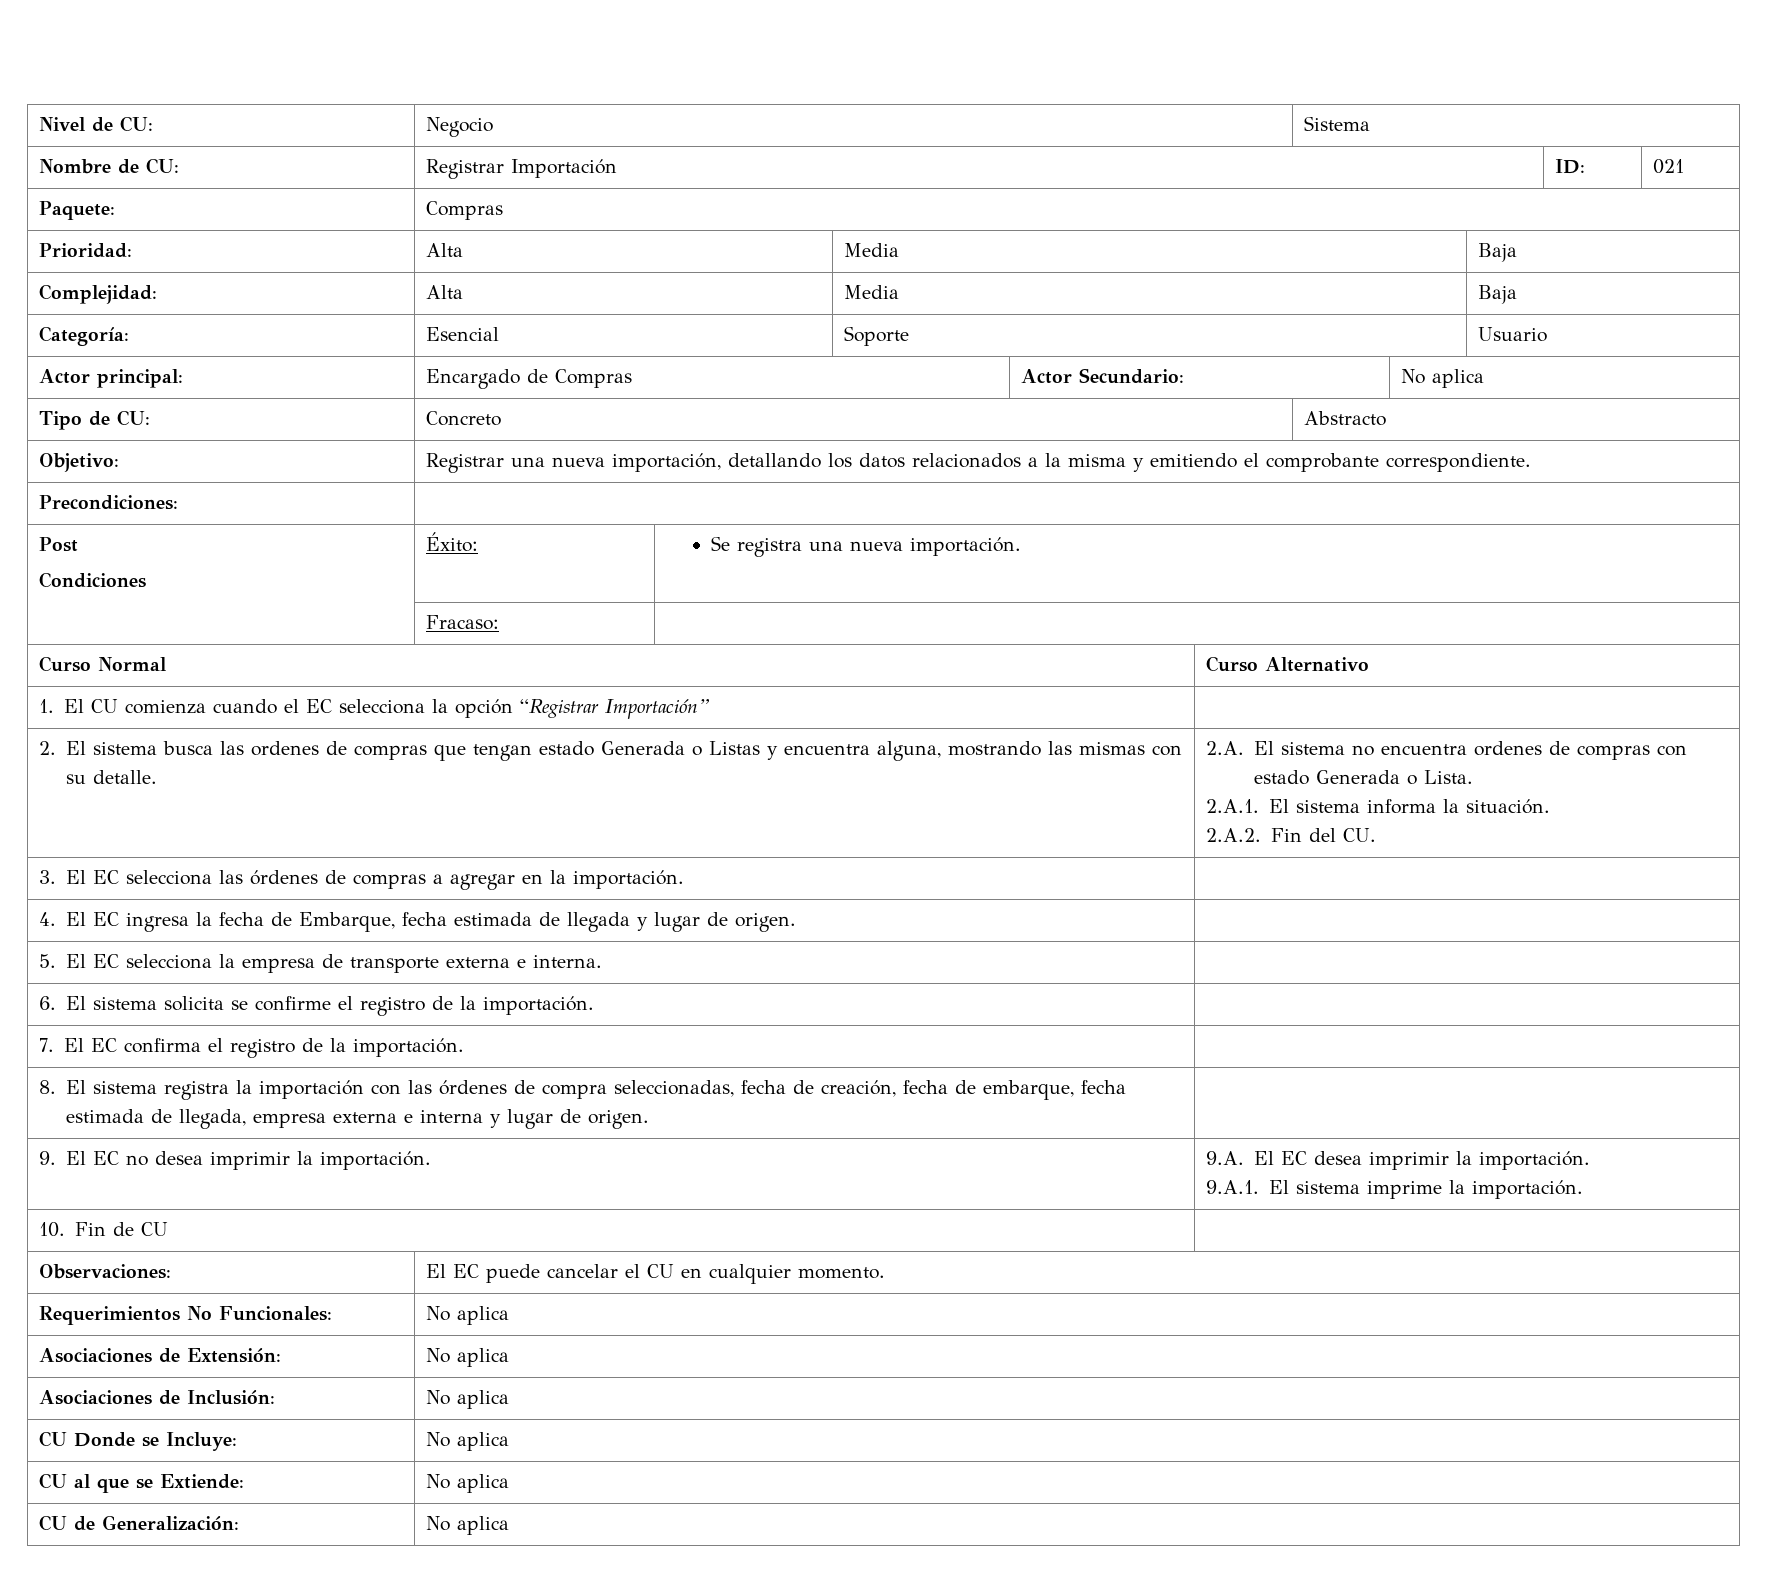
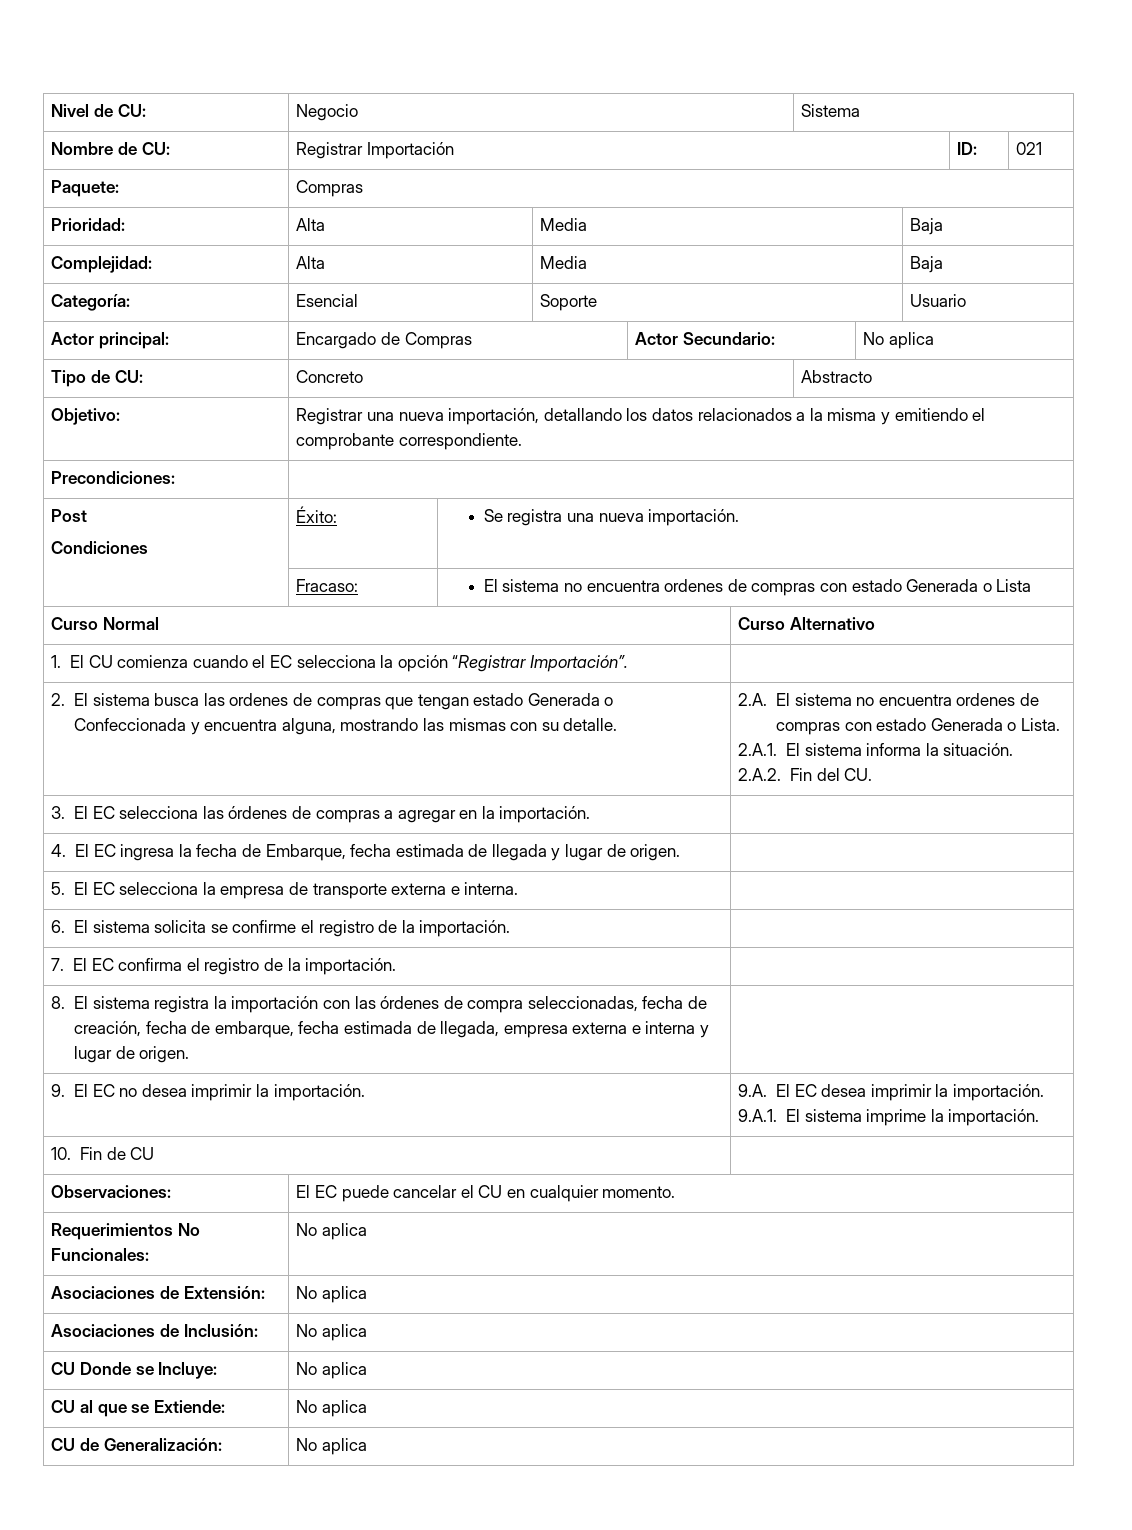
(500, 622) none -> [483,579,1032,596] El sistema no encuentra ordenes de compras con estado Generada o Lista
[604,699,710,719] Importación” -> [529,655,628,672] Importación”.
[708,741,760,755] Listas -> [73,718,186,731] Confeccionada

